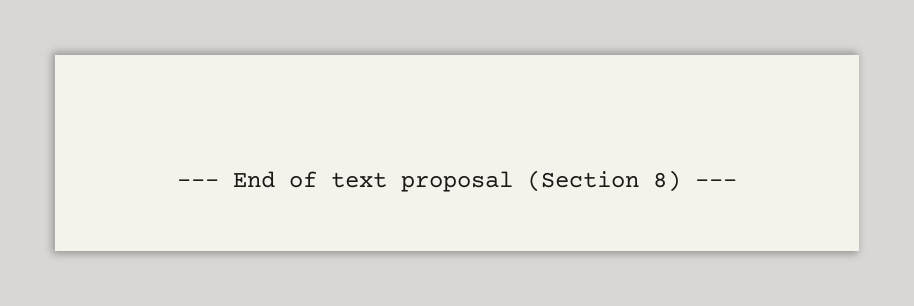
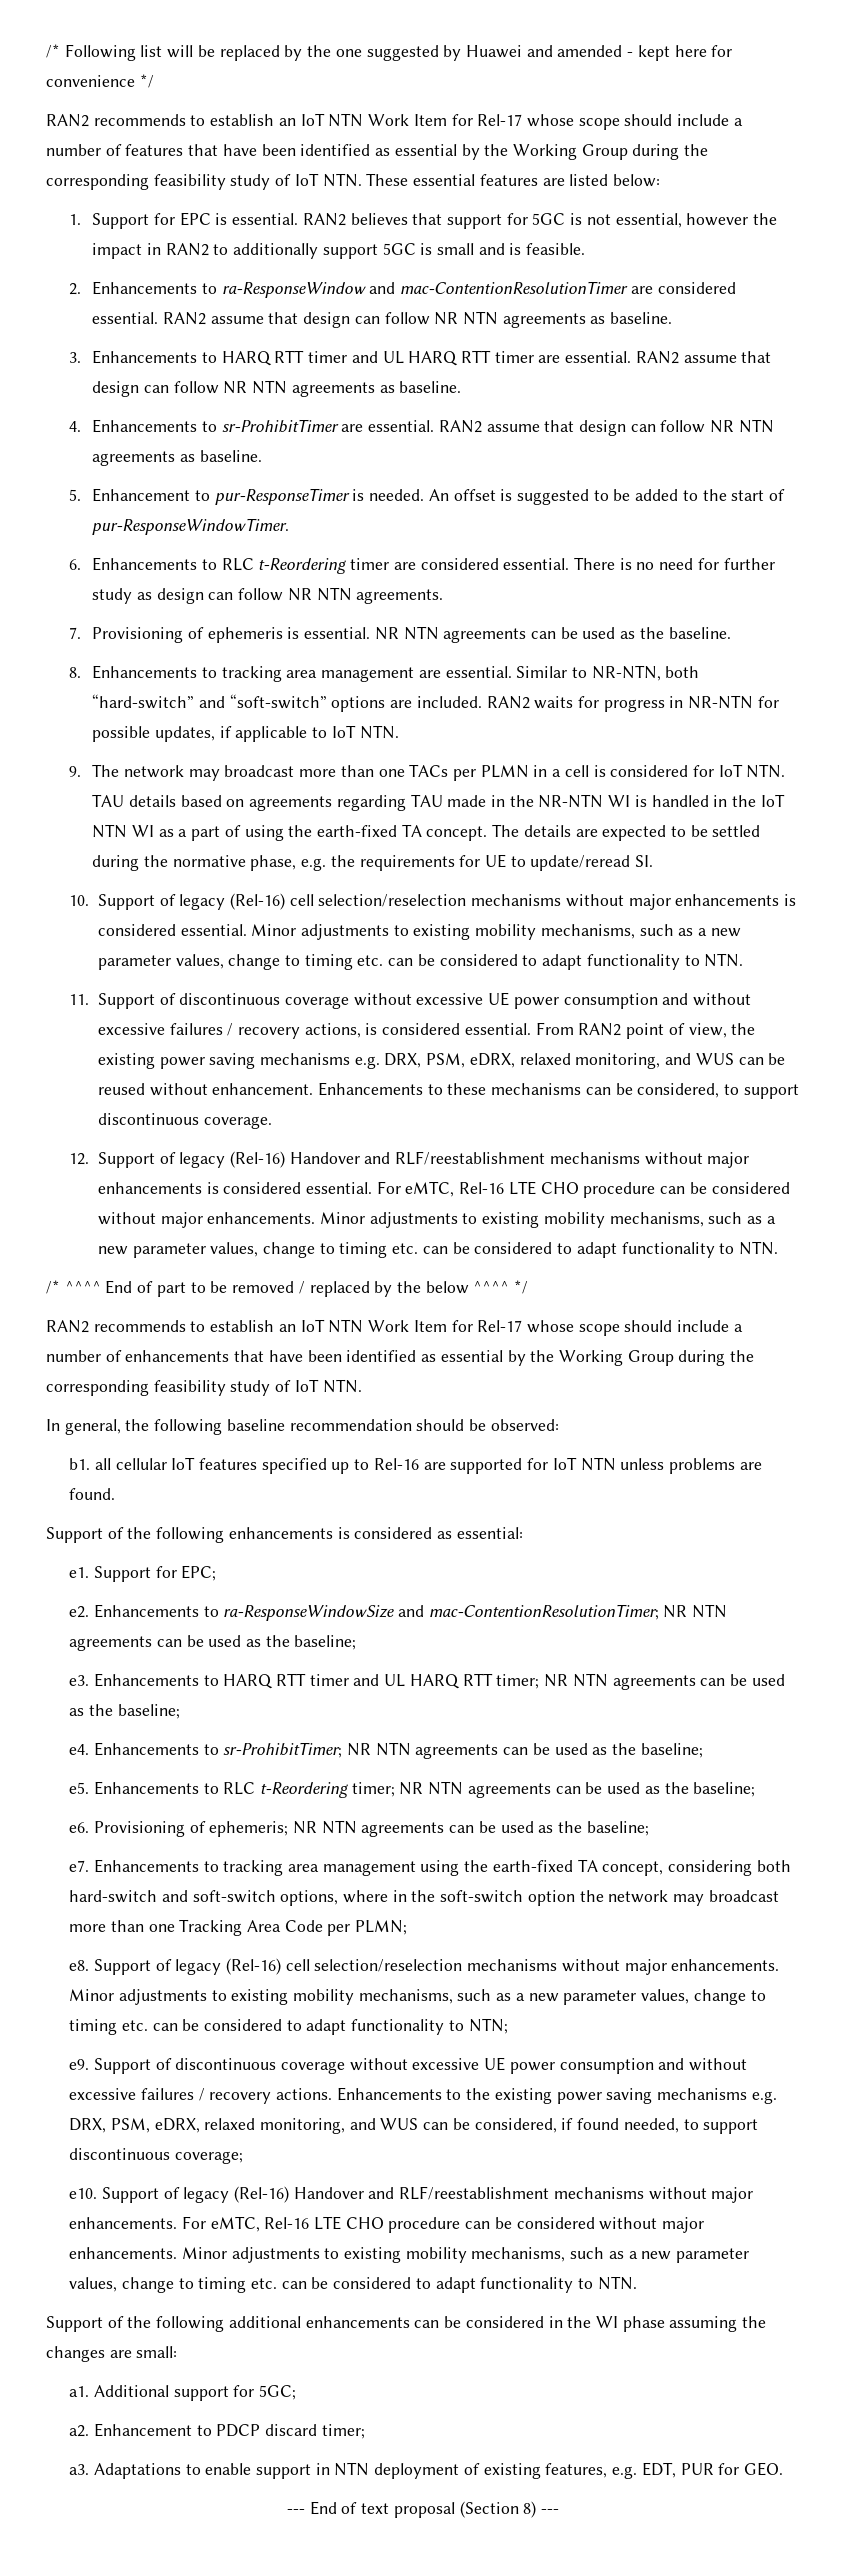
(177, 183) none -> [46,44,733,61] [46,74,154,88] [46,113,743,130] [46,144,709,160] [46,173,660,190] [69,212,778,229] [92,243,586,259] [69,281,736,298] [92,311,673,328] [69,350,772,366] [92,380,462,397] [69,419,774,436] [92,450,262,466] [69,488,786,505] [92,518,290,535] [69,557,775,574] [92,587,444,604] [69,626,731,643] [69,665,700,682] [92,694,779,712] [92,725,399,742] [69,764,786,781] [92,794,785,811] [92,824,761,841] [92,854,654,871] [69,893,797,910] [97,924,741,940] [97,953,744,970] [69,992,752,1009] [97,1022,756,1039] [97,1053,786,1069] [97,1082,799,1099] [97,1113,272,1129] [69,1151,750,1168] [97,1181,790,1198] [97,1212,776,1228] [97,1241,778,1258] [46,1280,529,1297] [46,1319,743,1336] [46,1350,755,1366] [46,1379,362,1396] [46,1419,559,1435] [69,1457,762,1474] [69,1488,116,1500] [46,1527,523,1543] [69,1565,217,1582] [69,1604,728,1621] [69,1635,357,1651] [69,1673,785,1690] [69,1704,180,1719] [69,1742,703,1759] [69,1781,756,1798] [69,1820,649,1837] [69,1859,791,1876] [69,1890,779,1906] [69,1919,408,1936] [69,1958,780,1975] [69,1989,766,2005] [69,2018,508,2035] [69,2057,748,2074] [69,2087,777,2104] [69,2118,759,2134] [69,2148,243,2164] [69,2186,754,2203] [69,2216,705,2233] [69,2247,750,2263] [69,2276,637,2293] [46,2316,767,2332] [46,2346,178,2362] [69,2385,296,2401] [69,2423,365,2439] [69,2462,783,2479] /* Following list will be replaced by the one suggested by Huawei and amended - kept here for convenience */ // RAN2 recommends to establish an IoT NTN Work Item for Rel-17 whose scope should include a number of features that have been identified as essential by the Working Group during the corresponding feasibility study of IoT NTN. These essential features are listed below: // 1. Support for EPC is essential. RAN2 believes that support for 5GC is not essential, however the impact in RAN2 to additionally support 5GC is small and is feasible. // 2. Enhancements to ra-ResponseWindow and mac-ContentionResolutionTimer are considered essential. RAN2 assume that design can follow NR NTN agreements as baseline. // 3. Enhancements to HARQ RTT timer and UL HARQ RTT timer are essential. RAN2 assume that design can follow NR NTN agreements as baseline. // 4. Enhancements to sr-ProhibitTimer are essential. RAN2 assume that design can follow NR NTN agreements as baseline. // 5. Enhancement to pur-ResponseTimer is needed. An offset is suggested to be added to the start of pur-ResponseWindowTimer. // 6. Enhancements to RLC t-Reordering timer are considered essential. There is no need for further study as design can follow NR NTN agreements. // 7. Provisioning of ephemeris is essential. NR NTN agreements can be used as the baseline. // 8. Enhancements to tracking area management are essential. Similar to NR-NTN, both “hard-switch” and “soft-switch” options are included. RAN2 waits for progress in NR-NTN for possible updates, if applicable to IoT NTN. // 9. The network may broadcast more than one TACs per PLMN in a cell is considered for IoT NTN. TAU details based on agreements regarding TAU made in the NR-NTN WI is handled in the IoT NTN WI as a part of using the earth-fixed TA concept. The details are expected to be settled during the normative phase, e.g. the requirements for UE to update/reread SI. // 10. Support of legacy (Rel-16) cell selection/reselection mechanisms without major enhancements is considered essential. Minor adjustments to existing mobility mechanisms, such as a new parameter values, change to timing etc. can be considered to adapt functionality to NTN. // 11. Support of discontinuous coverage without excessive UE power consumption and without excessive failures / recovery actions, is considered essential. From RAN2 point of view, the existing power saving mechanisms e.g. DRX, PSM, eDRX, relaxed monitoring, and WUS can be reused without enhancement. Enhancements to these mechanisms can be considered, to support discontinuous coverage. // 12. Support of legacy (Rel-16) Handover and RLF/reestablishment mechanisms without major enhancements is considered essential. For eMTC, Rel-16 LTE CHO procedure can be considered without major enhancements. Minor adjustments to existing mobility mechanisms, such as a new parameter values, change to timing etc. can be considered to adapt functionality to NTN. // /* ^^^^ End of part to be removed / replaced by the below ^^^^ */ // RAN2 recommends to establish an IoT NTN Work Item for Rel-17 whose scope should include a number of enhancements that have been identified as essential by the Working Group during the corresponding feasibility study of IoT NTN. // In general, the following baseline recommendation should be observed: // b1. all cellular IoT features specified up to Rel-16 are supported for IoT NTN unless problems are found. // Support of the following enhancements is considered as essential: // e1. Support for EPC; // e2. Enhancements to ra-ResponseWindowSize and mac-ContentionResolutionTimer; NR NTN agreements can be used as the baseline; // e3. Enhancements to HARQ RTT timer and UL HARQ RTT timer; NR NTN agreements can be used as the baseline; // e4. Enhancements to sr-ProhibitTimer; NR NTN agreements can be used as the baseline; // e5. Enhancements to RLC t-Reordering timer; NR NTN agreements can be used as the baseline; // e6. Provisioning of ephemeris; NR NTN agreements can be used as the baseline; // e7. Enhancements to tracking area management using the earth-fixed TA concept, considering both hard-switch and soft-switch options, where in the soft-switch option the network may broadcast more than one Tracking Area Code per PLMN; // e8. Support of legacy (Rel-16) cell selection/reselection mechanisms without major enhancements. Minor adjustments to existing mobility mechanisms, such as a new parameter values, change to timing etc. can be considered to adapt functionality to NTN; // e9. Support of discontinuous coverage without excessive UE power consumption and without excessive failures / recovery actions. Enhancements to the existing power saving mechanisms e.g. DRX, PSM, eDRX, relaxed monitoring, and WUS can be considered, if found needed, to support discontinuous coverage; // e10. Support of legacy (Rel-16) Handover and RLF/reestablishment mechanisms without major enhancements. For eMTC, Rel-16 LTE CHO procedure can be considered without major enhancements. Minor adjustments to existing mobility mechanisms, such as a new parameter values, change to timing etc. can be considered to adapt functionality to NTN. // Support of the following additional enhancements can be considered in the WI phase assuming the changes are small: // a1. Additional support for 5GC; // a2. Enhancement to PDCP discard timer; // a3. Adaptations to enable support in NTN deployment of existing features, e.g. EDT, PUR for GEO. //

